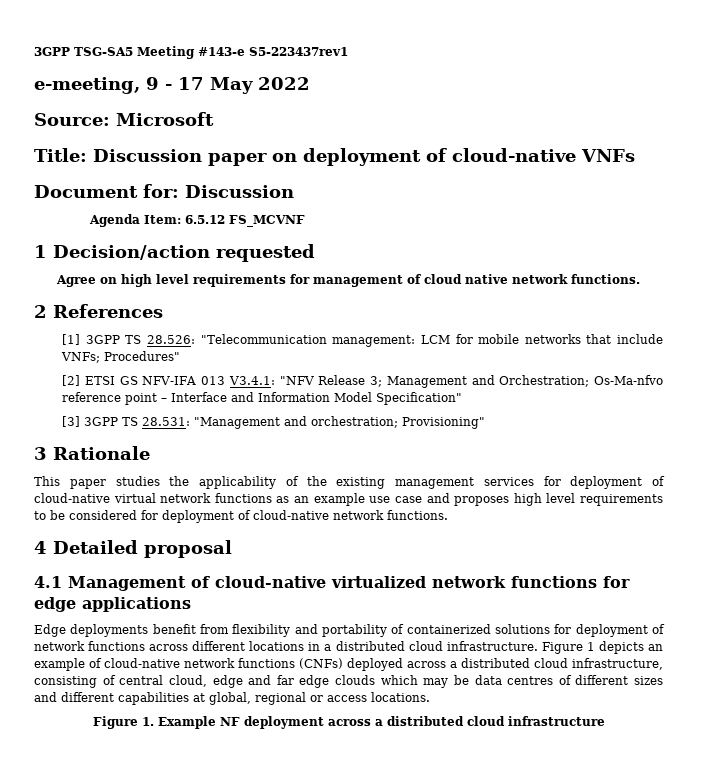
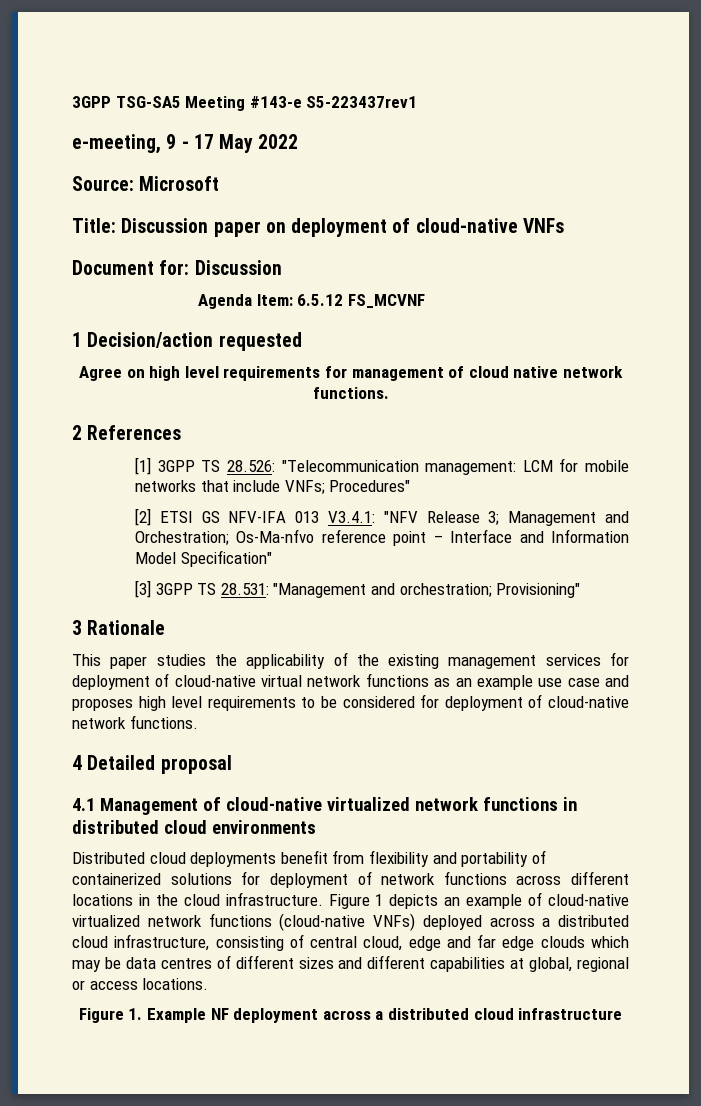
[603,576,630,588] [34,597,191,612] [34,624,66,637] for edge applications // Edge -> [562,797,577,811] [72,820,316,834] [72,852,186,864] in distributed cloud environments // Distributed cloud
[324,641,405,651] a distributed -> [155,894,178,906] the
[184,658,343,669] network functions (CNFs) -> [72,913,415,931] virtualized network functions (cloud-native VNFs)

